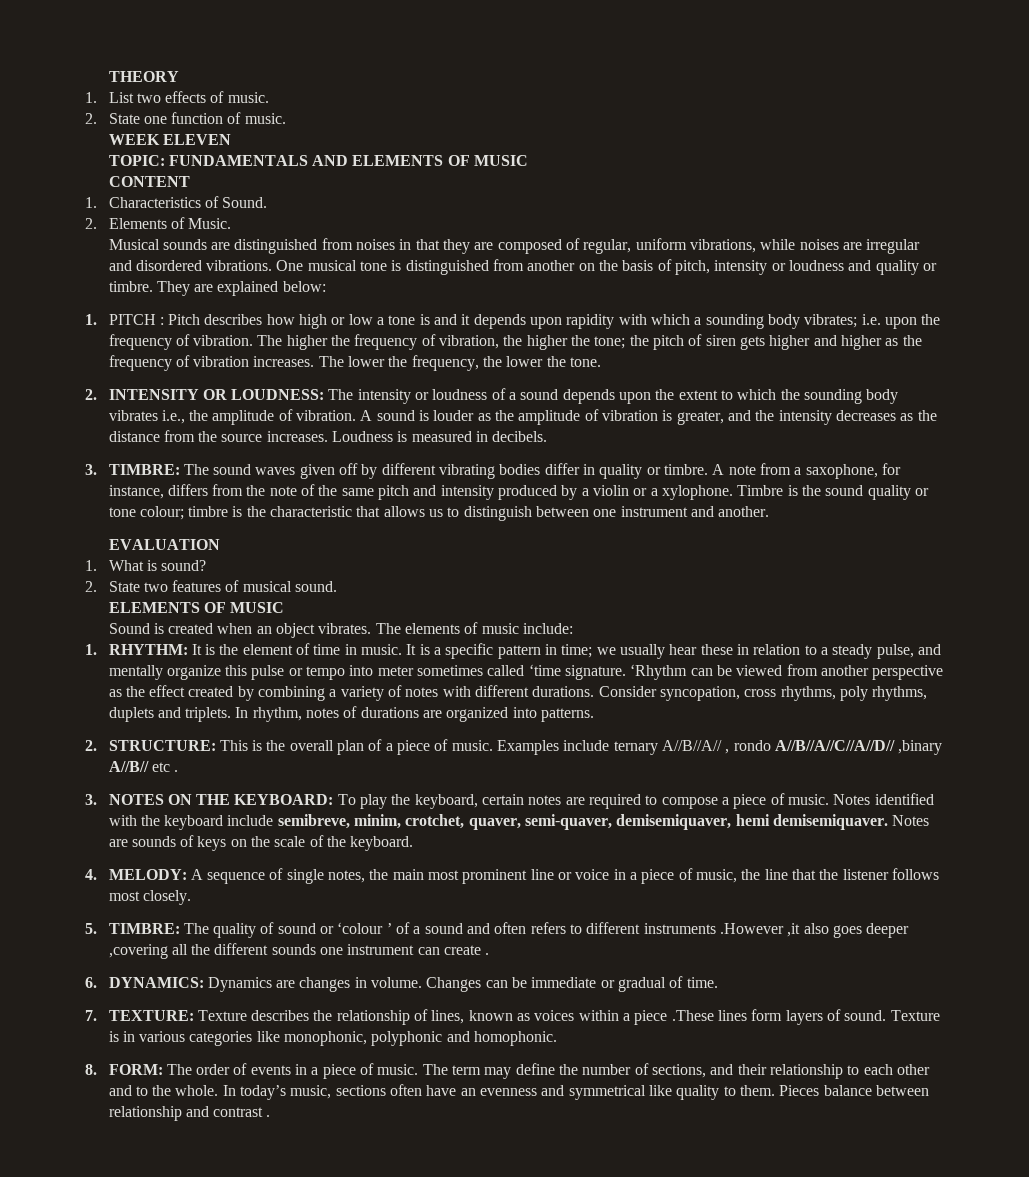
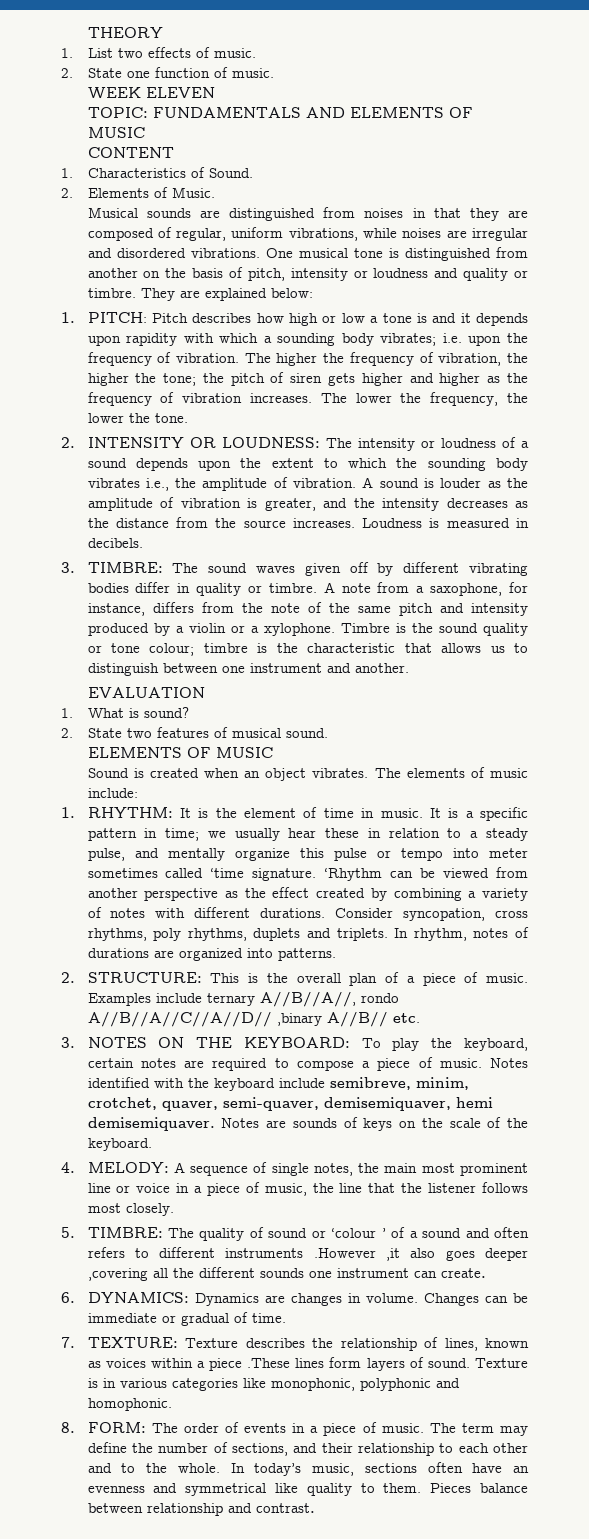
[108,314,164,325] PITCH : -> [87,312,147,323] PITCH:
[661,740,730,754] A//B//A// , -> [259,992,356,1007] A//B//A//,
[151,762,179,772] etc . -> [392,1013,420,1023] etc.
[444,945,490,955] create . -> [440,1268,486,1278] create.
[213,1107,271,1117] contrast . -> [255,1503,315,1513] contrast.

